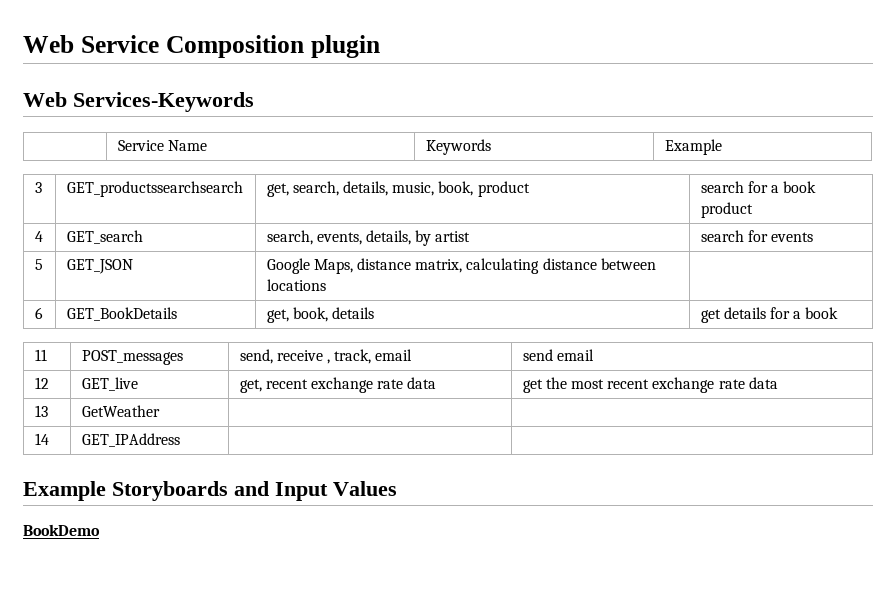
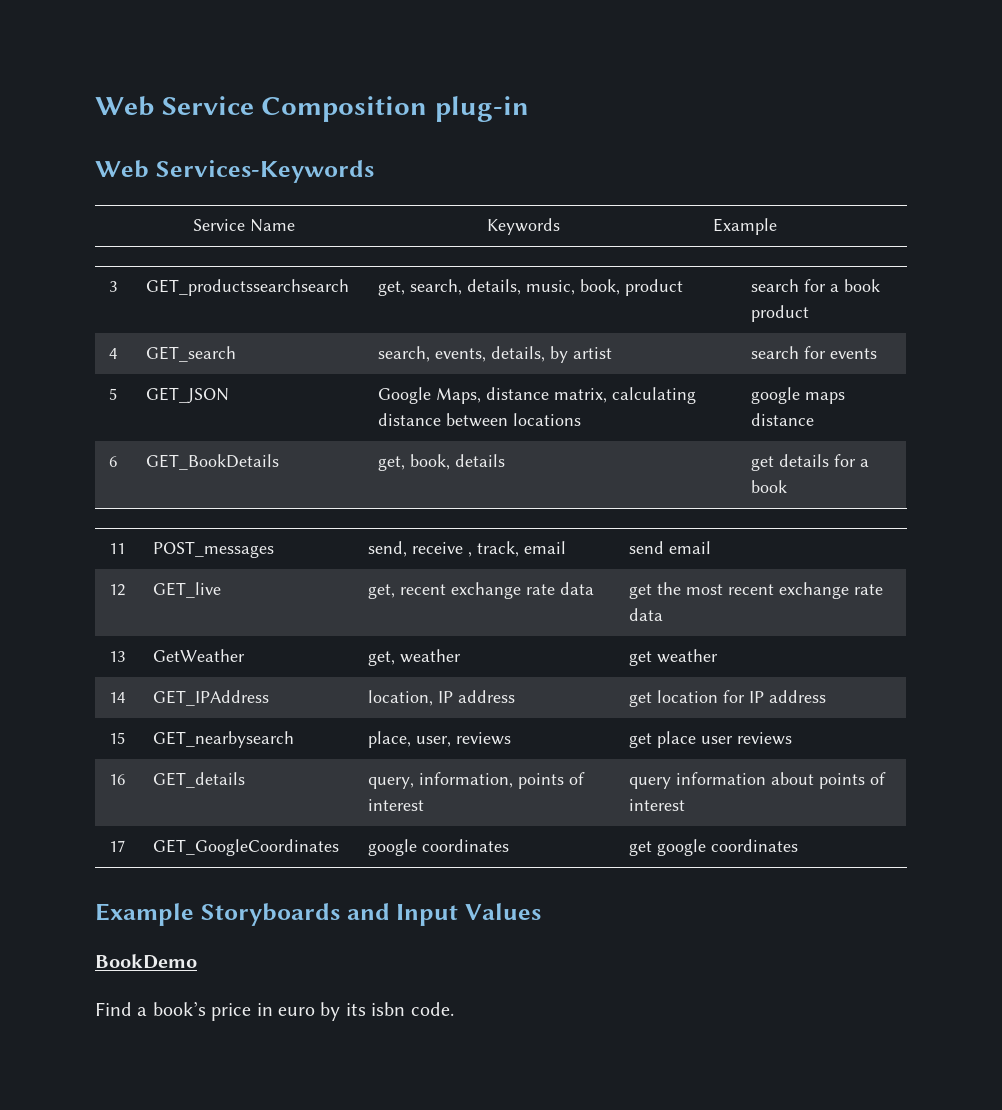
[310,35,380,58] plugin -> [434,96,529,122] plug-in
(326, 285) none -> [750,387,845,404] [750,413,814,426] google maps distance
[34,433,49,445] [81,433,180,447] | // 14 | GET_IPAddress | | -> [367,649,461,666] [628,649,718,666] [108,692,125,703] [152,690,269,706] [367,690,515,706] [628,690,826,707] [108,732,125,744] [152,731,294,748] [367,731,511,748] [628,731,792,748] [108,774,125,785] [152,772,245,788] [367,772,585,789] [367,799,424,811] [628,772,886,789] [628,799,685,811] [108,840,125,852] [152,839,339,856] [367,839,509,856] [628,839,798,856] get, weather | get weather // 14 | GET_IPAddress | location, IP address | get location for IP address // 15 | GET_nearbysearch | place, user, reviews | get place user reviews // 16 | GET_details | query, information, points of interest | query information about points of interest // 17 | GET_GoogleCoordinates | google coordinates | get google coordinates
(100, 530) none -> [95,1001,454,1021] // Find a book’s price in euro by its isbn code.

